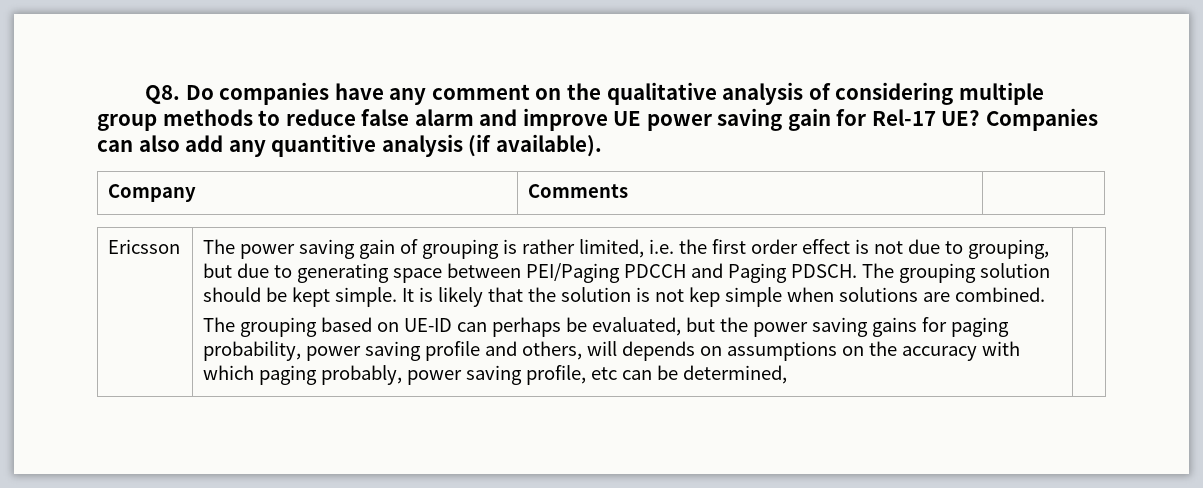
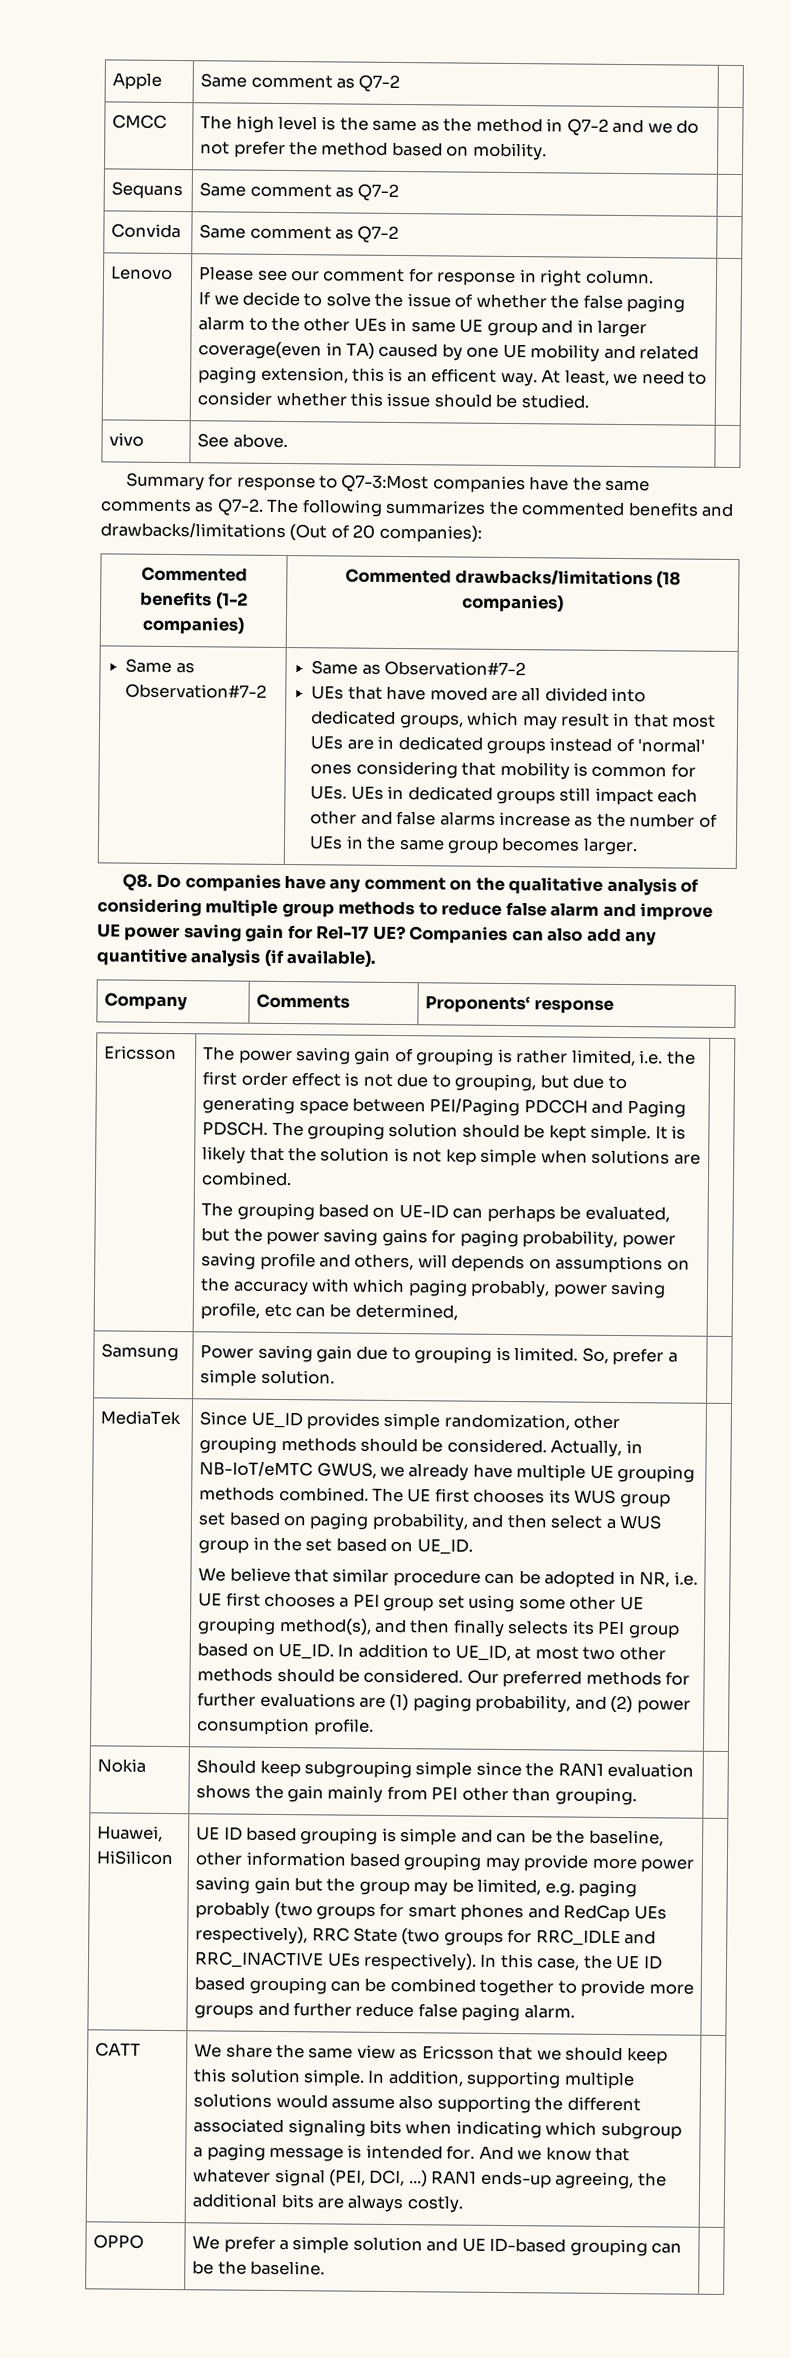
(145, 94) none -> [112,72,163,90] [200,73,401,93] [112,114,168,129] [200,115,699,136] [200,140,547,161] [111,181,184,200] [199,182,400,202] [111,223,182,239] [199,224,400,244] [110,265,174,280] [198,266,654,287] [198,291,686,313] [198,316,648,338] [198,341,700,362] [198,366,708,387] [197,391,589,409] [109,432,145,447] [197,433,288,449] [125,472,651,494] [100,498,735,517] [100,522,482,543] [140,566,248,582] [140,591,248,610] [142,616,244,635] [344,568,682,589] [462,594,564,613] [125,658,195,674] [125,683,268,699] [311,660,527,677] [311,685,647,703] [311,710,717,730] [310,735,706,755] [310,760,696,780] [310,785,699,806] [310,810,718,828] [309,835,638,856] Apple | Same comment as Q7-2 | // CMCC | The high level is the same as the method in Q7-2 and we do not prefer the method based on mobility. | // Sequans | Same comment as Q7-2 | // Convida | Same comment as Q7-2 | // Lenovo | Please see our comment for response in right column. // If we decide to solve the issue of whether the false paging alarm to the other UEs in same UE group and in larger coverage(even in TA) caused by one UE mobility and related paging extension, this is an efficent way. At least, we need to consider whether this issue should be studied. | // vivo | See above. | // Summary for response to Q7-3:Most companies have the same comments as Q7-2. The following summarizes the commented benefits and drawbacks/limitations (Out of 20 companies): // Commented benefits (1-2 companies) | Commented drawbacks/limitations (18 companies) // Same as Observation#7-2 | Same as Observation#7-2 // UEs that have moved are all divided into dedicated groups, which may result in that most UEs are in dedicated groups instead of 'normal' ones considering that mobility is common for UEs. UEs in dedicated groups still impact each other and false alarms increase as the number of UEs in the same group becomes larger. //
(629, 191) none -> [425,995,614,1014] Proponents‘ response
(787, 374) none -> [101,1343,180,1362] [200,1344,678,1366] [200,1369,335,1387] [100,1410,182,1426] [199,1411,621,1431] [199,1436,643,1458] [199,1461,696,1483] [199,1486,671,1508] [198,1511,663,1531] [198,1536,473,1555] [198,1567,698,1588] [198,1592,644,1613] [197,1617,680,1639] [197,1642,666,1662] [197,1667,691,1688] [197,1692,691,1714] [197,1717,374,1736] [97,1758,147,1773] [196,1759,695,1779] [196,1784,637,1806] [97,1825,164,1842] [96,1850,175,1866] [196,1826,664,1847] [195,1851,695,1873] [195,1876,638,1898] [195,1901,667,1923] [195,1926,657,1947] [194,1951,663,1971] [194,1976,694,1998] [194,2001,575,2022] [95,2042,142,2057] [194,2043,668,2065] [193,2068,635,2090] [193,2093,641,2114] [193,2118,682,2140] [193,2143,631,2162] [193,2168,667,2190] [192,2193,463,2213] [93,2234,145,2249] [192,2235,683,2257] [192,2260,325,2276] // Samsung | Power saving gain due to grouping is limited. So, prefer a simple solution. | // MediaTek | Since UE_ID provides simple randomization, other grouping methods should be considered. Actually, in NB-IoT/eMTC GWUS, we already have multiple UE grouping methods combined. The UE first chooses its WUS group set based on paging probability, and then select a WUS group in the set based on UE_ID. // We believe that similar procedure can be adopted in NR, i.e. UE first chooses a PEI group set using some other UE grouping method(s), and then finally selects its PEI group based on UE_ID. In addition to UE_ID, at most two other methods should be considered. Our preferred methods for further evaluations are (1) paging probability, and (2) power consumption profile. | // Nokia | Should keep subgrouping simple since the RAN1 evaluation shows the gain mainly from PEI other than grouping. | // Huawei, HiSilicon | UE ID based grouping is simple and can be the baseline, other information based grouping may provide more power saving gain but the group may be limited, e.g. paging probably (two groups for smart phones and RedCap UEs respectively), RRC State (two groups for RRC_IDLE and RRC_INACTIVE UEs respectively). In this case, the UE ID based grouping can be combined together to provide more groups and further reduce false paging alarm. | // CATT | We share the same view as Ericsson that we should keep this solution simple. In addition, supporting multiple solutions would assume also supporting the different associated signaling bits when indicating which subgroup a paging message is intended for. And we know that whatever signal (PEI, DCI, ...) RAN1 ends-up agreeing, the additional bits are always costly. | // OPPO | We prefer a simple solution and UE ID-based grouping can be the baseline. |

